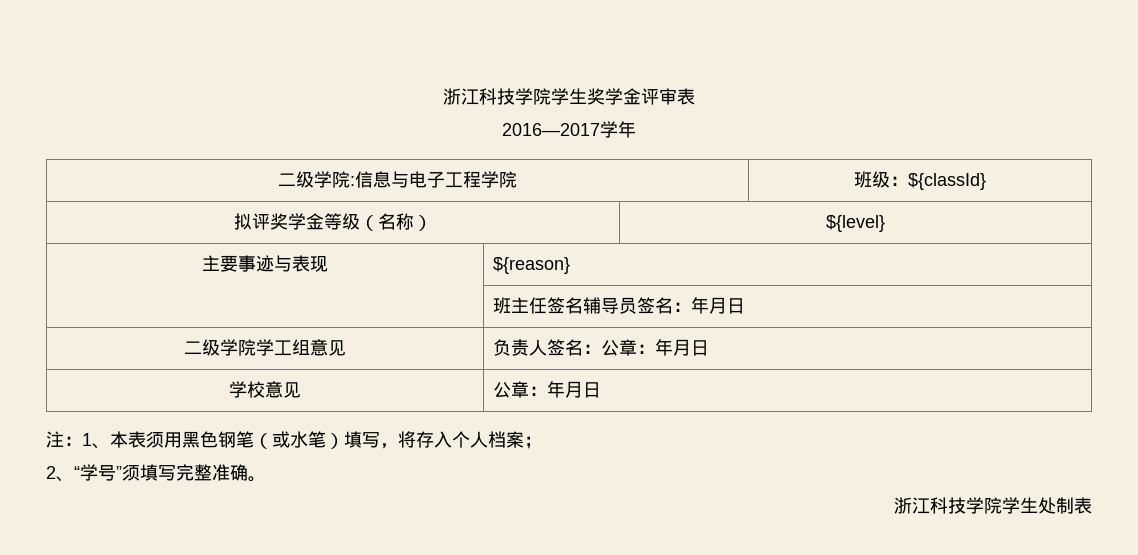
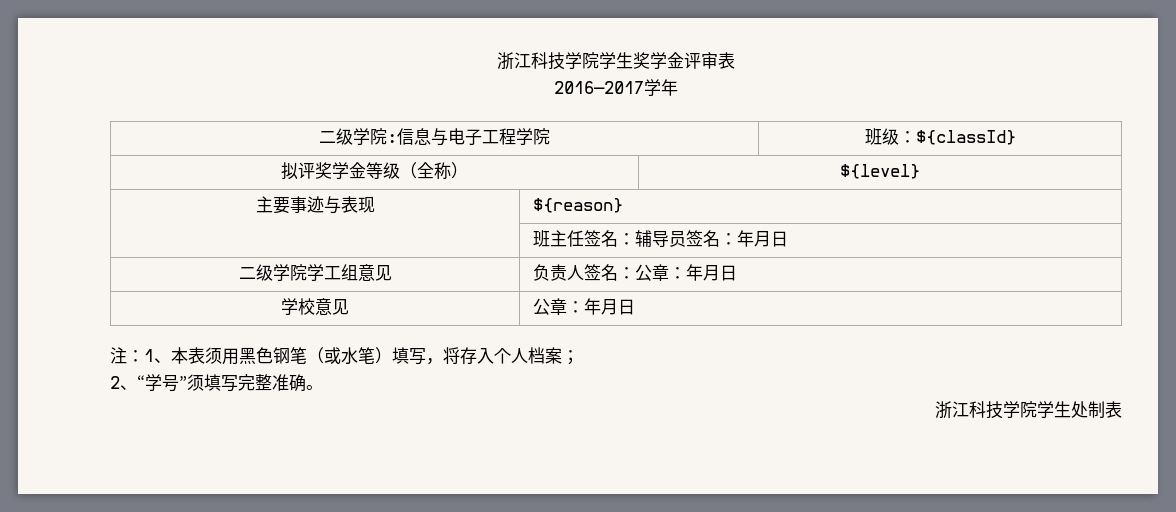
[378,213,396,230] 名 -> [417,162,434,179] 全
(584, 305) none -> [617,233,635,245] ：

